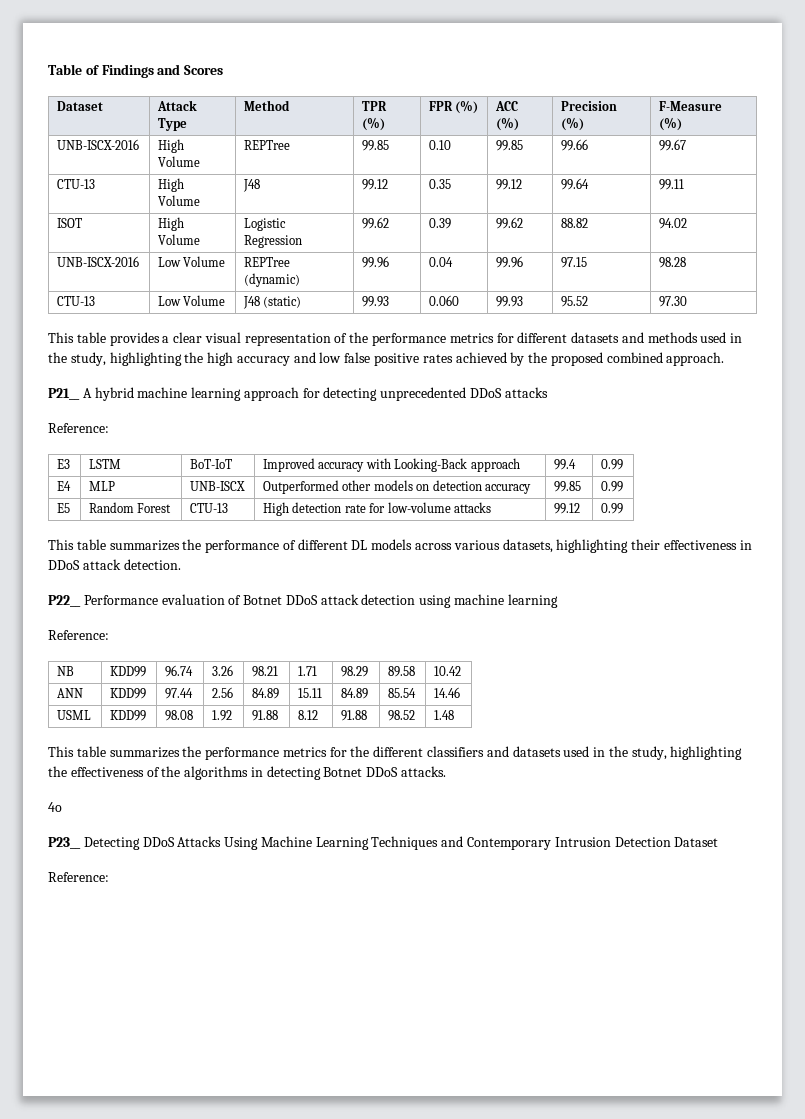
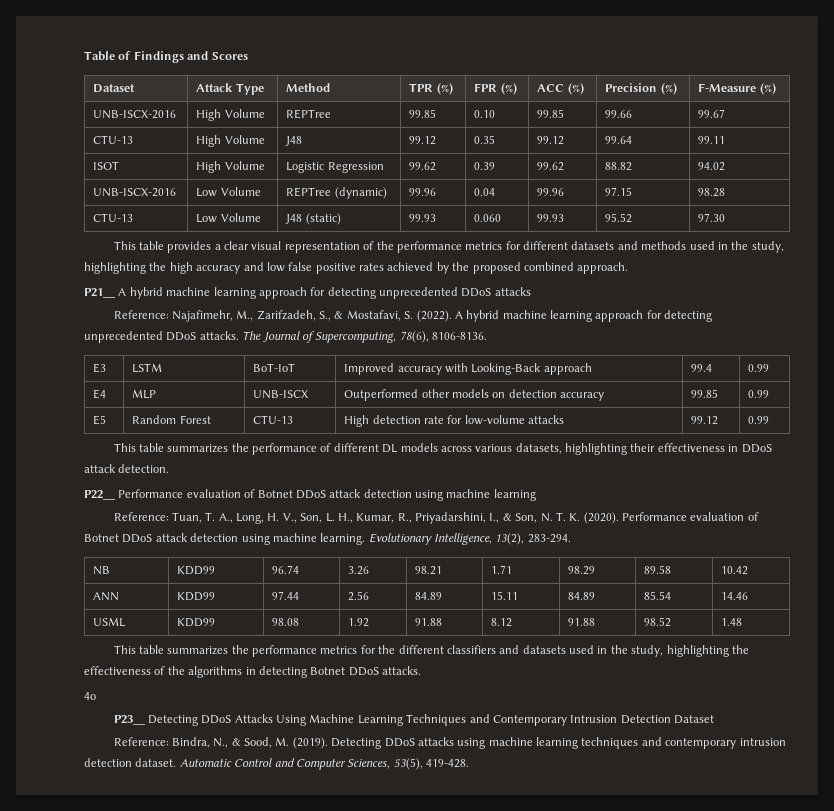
(109, 428) none -> [171,310,713,322] [84,331,487,343] Najafimehr, M., Zarifzadeh, S., & Mostafavi, S. (2022). A hybrid machine learning approach for detecting unprecedented DDoS attacks. The Journal of Supercomputing, 78(6), 8106-8136.
(109, 635) none -> [171,512,759,524] [84,533,571,545] Tuan, T. A., Long, H. V., Son, L. H., Kumar, R., Priyadarshini, I., & Son, N. T. K. (2020). Performance evaluation of Botnet DDoS attack detection using machine learning. Evolutionary Intelligence, 13(2), 283-294.
(109, 877) none -> [171,737,786,749] [84,758,469,770] Bindra, N., & Sood, M. (2019). Detecting DDoS attacks using machine learning techniques and contemporary intrusion detection dataset. Automatic Control and Computer Sciences, 53(5), 419-428.

